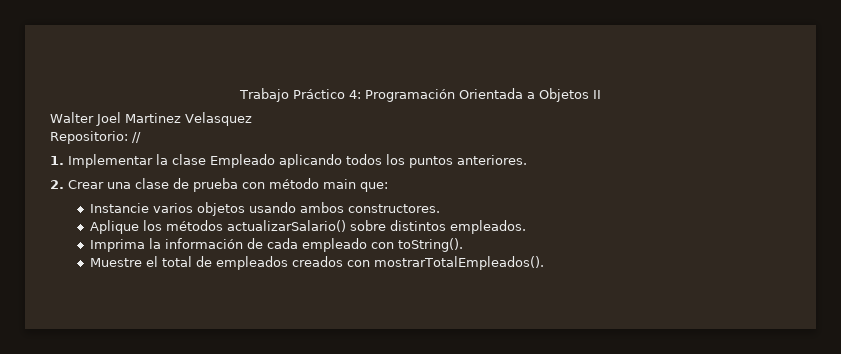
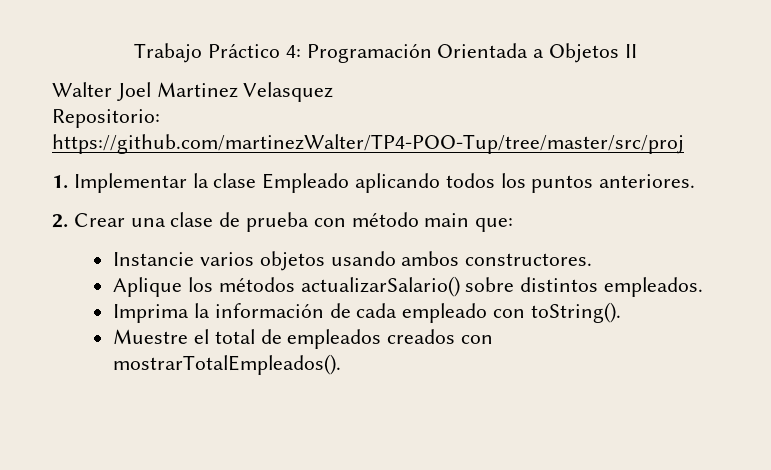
[132,132,141,143] // -> [52,134,684,154] https://github.com/martinezWalter/TP4-POO-Tup/tree/master/src/proj

